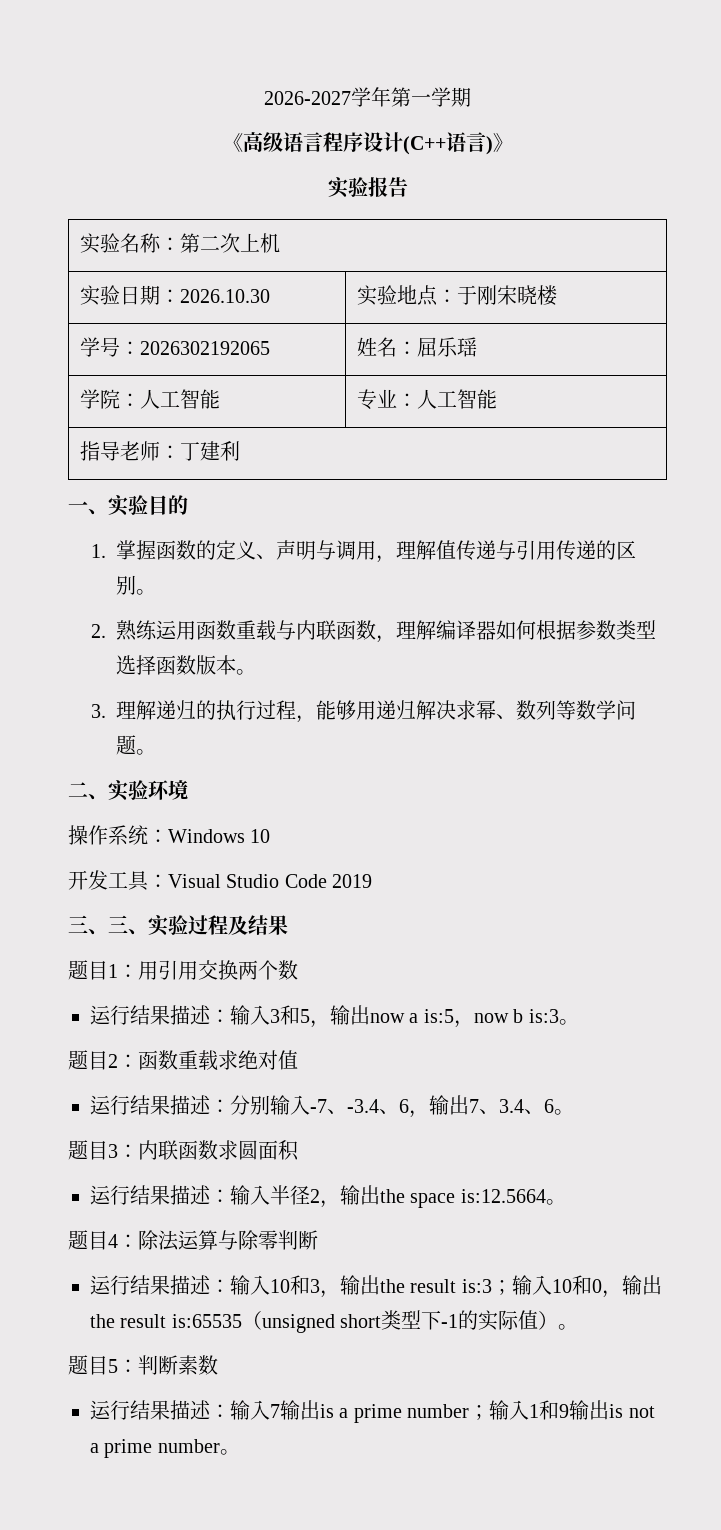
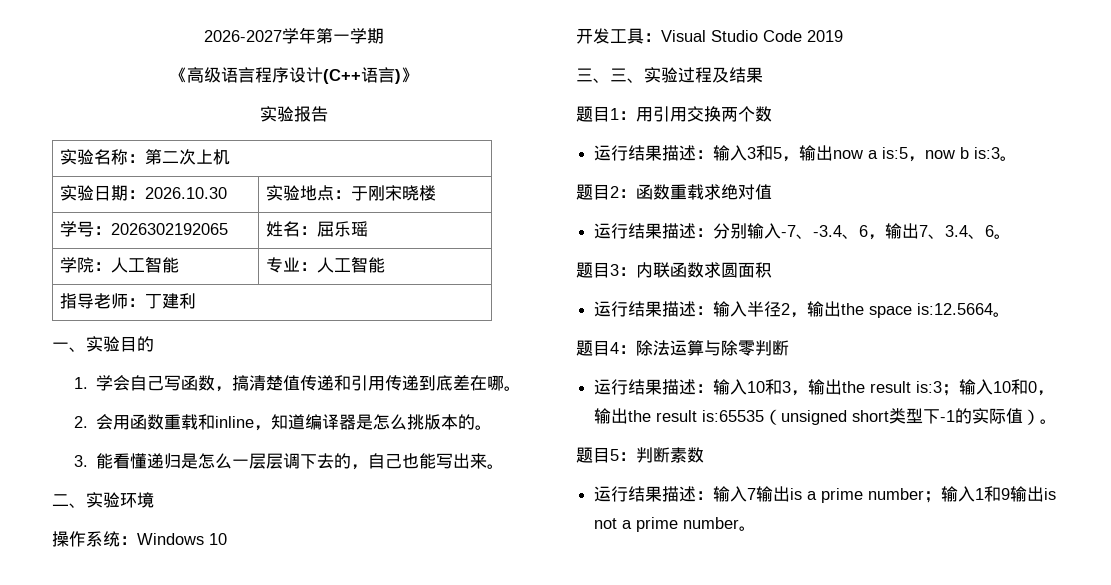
[116,540,637,563] [116,575,137,595] 掌握函数的定义、声明与调用，理解值传递与引用传递的区别 -> [96,375,505,392] 学会自己写函数，搞清楚值传递和引用传递到底差在哪
[116,620,178,641] 熟练运 -> [96,414,114,430] 会
[276,620,657,643] [116,655,257,675] [91,700,637,723] [116,735,137,755] 与内联函数，理解编译器如何根据参数类型选择函数版本。 // 3.理解递归的执行过程，能够用递归解决求幂、数列等数学问题 -> [198,414,493,431] [73,453,488,470] 和inline，知道编译器是怎么挑版本的。 // 3.能看懂递归是怎么一层层调下去的，自己也能写出来

